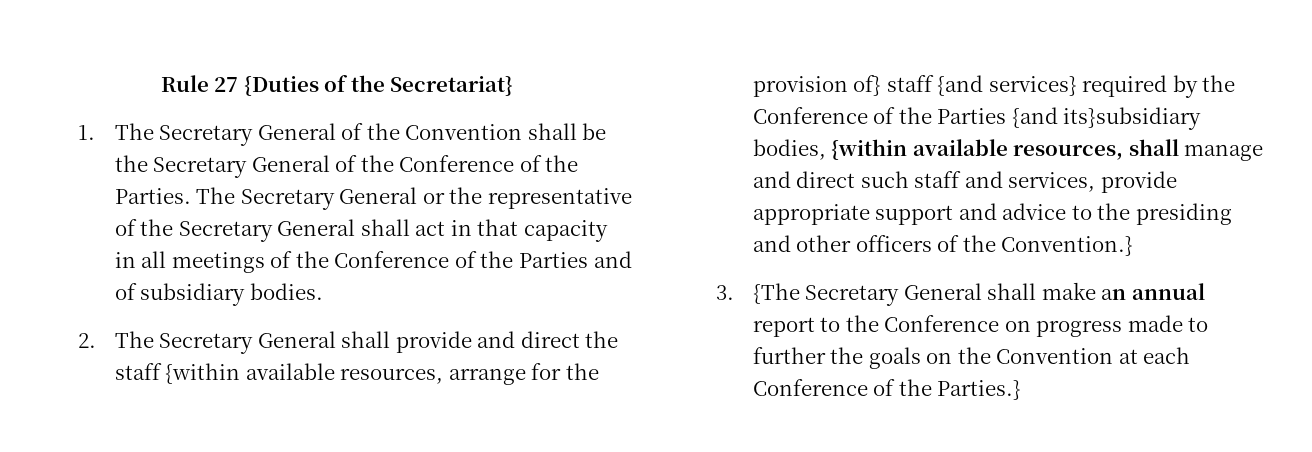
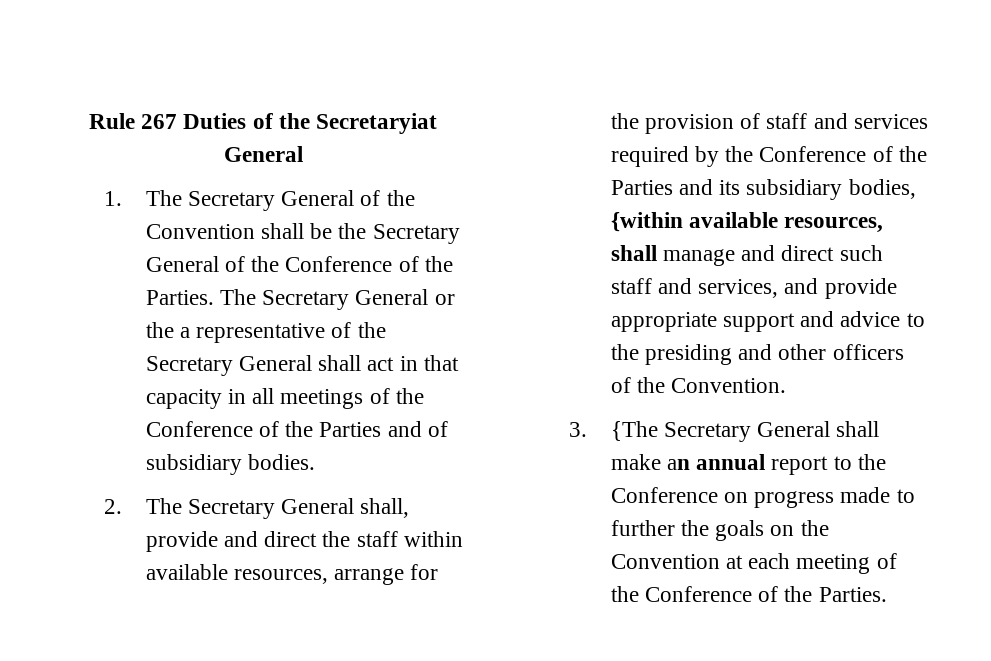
[214,75,514,96] 27 {Duties of the Secretariat} -> [141,113,438,134] [223,146,303,162] 267 Duties of the Secretaryiat General
(483, 195) none -> [180,327,191,338] a
[341,331,391,348] shall -> [360,498,410,518] shall,
[165,363,241,384] {within -> [403,531,463,547] within
[853,75,1077,96] of} staff {and services} -> [740,113,928,129] of staff and services
[1011,107,1202,130] {and its}subsidiary -> [679,179,843,200] and its subsidiary
(1096, 182) none -> [784,278,819,294] and
[1001,236,1134,256] Convention.} -> [671,378,787,393] Convention.
[752,379,1022,400] Conference of the Parties.} -> [796,553,897,574] [610,586,887,602] meeting of the Conference of the Parties.

